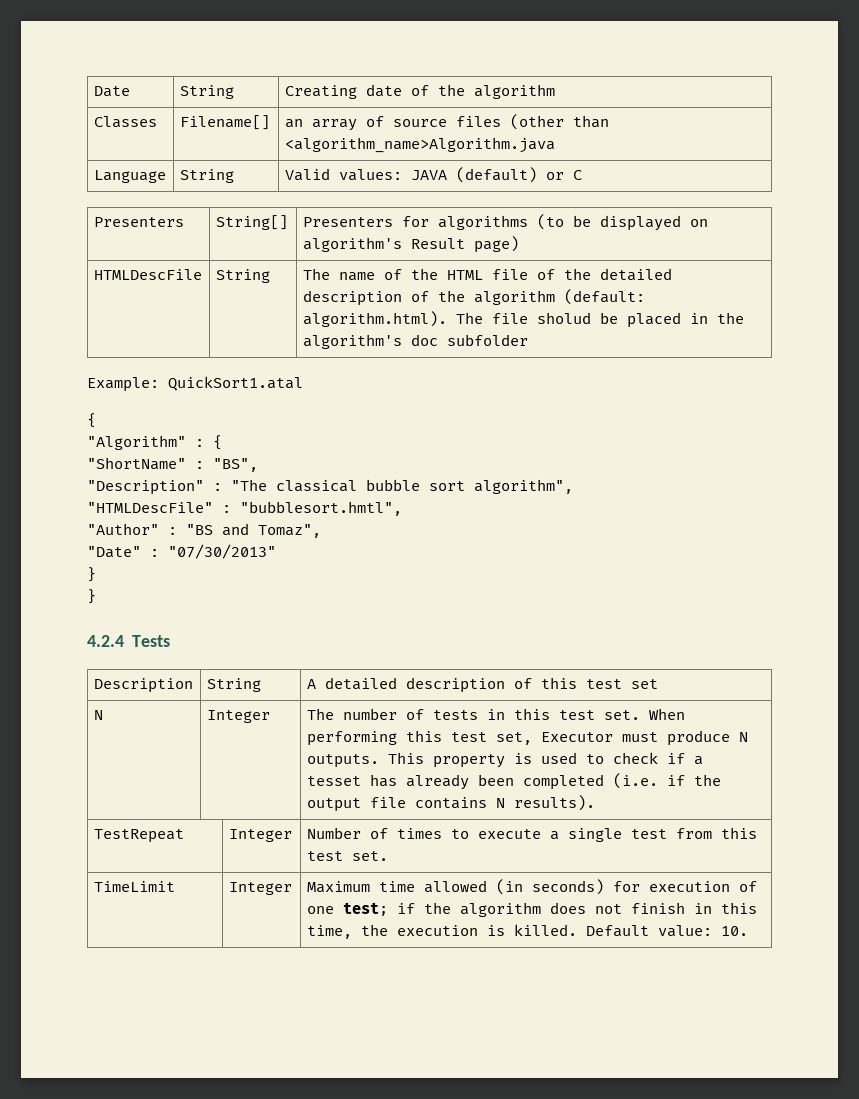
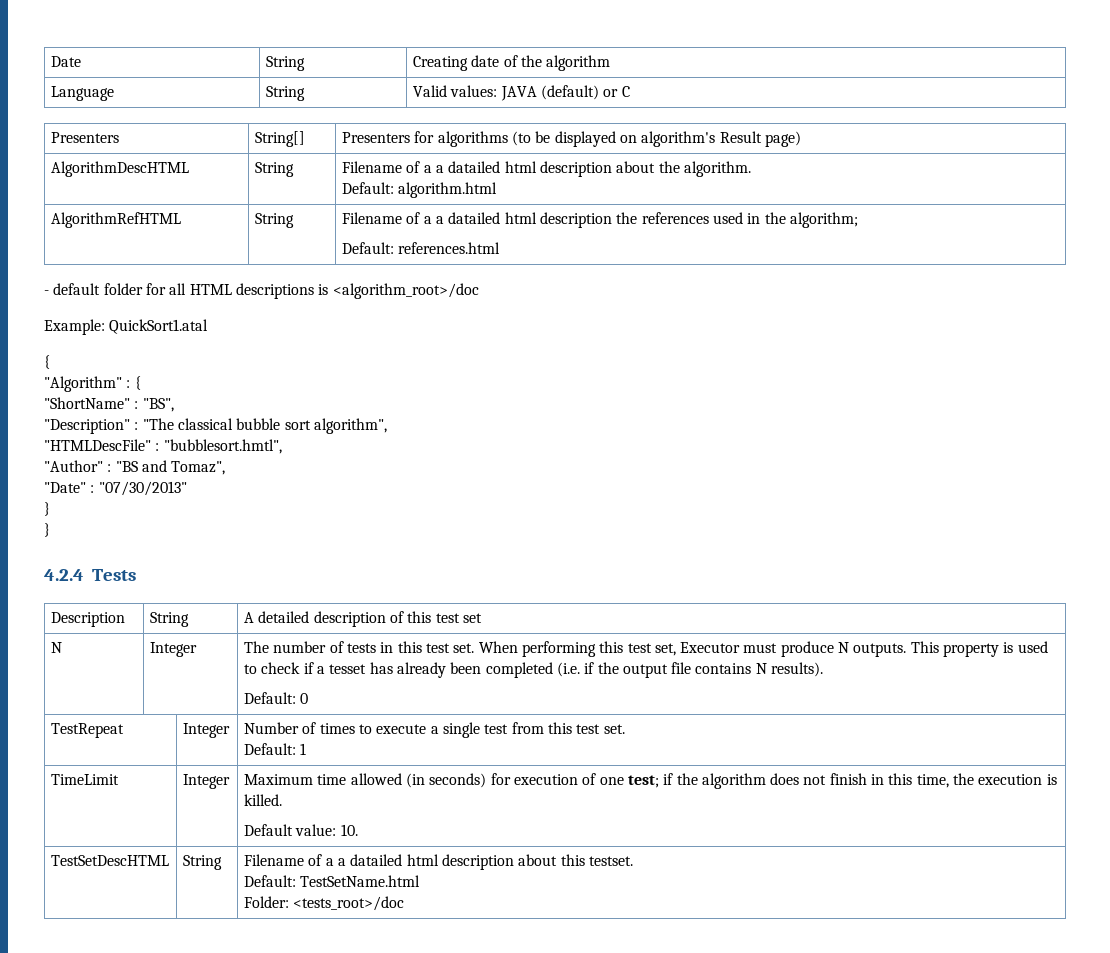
[93,116,157,128] [179,115,270,130] [284,114,609,131] [284,137,555,153] // Classes | Filename[] | an array of source files (other than <algorithm_name>Algorithm.java -> (611, 63) none
[93,269,202,280] [215,269,270,283] [302,268,672,281] [302,289,645,306] [302,311,744,328] [302,334,528,349] HTMLDescFile | String | The name of the HTML file of the detailed description of the algorithm (default: algorithm.html). The file sholud be placed in the algorithm's doc subfolder -> [50,161,189,177] [254,162,294,177] [341,161,751,177] [341,182,498,198] [50,212,181,228] [254,213,294,228] [341,212,858,228] [341,242,501,254] [44,283,479,299] AlgorithmDescHTML | String | Filename of a a datailed html description about the algorithm. // Default: algorithm.html // AlgorithmRefHTML | String | Filename of a a datailed html description the references used in the algorithm; // Default: references.html // - default folder for all HTML descriptions is <algorithm_root>/doc
(595, 803) none -> [243,692,309,704] // Default: 0
(388, 856) none -> [243,743,307,755] // Default: 1
(577, 930) none -> (282, 800) //
(748, 931) none -> [50,855,169,866] [182,855,222,870] [243,854,633,870] [243,875,421,887] [243,896,405,911] // TestSetDescHTML | String | Filename of a a datailed html description about this testset. // Default: TestSetName.html // Folder: <tests_root>/doc

